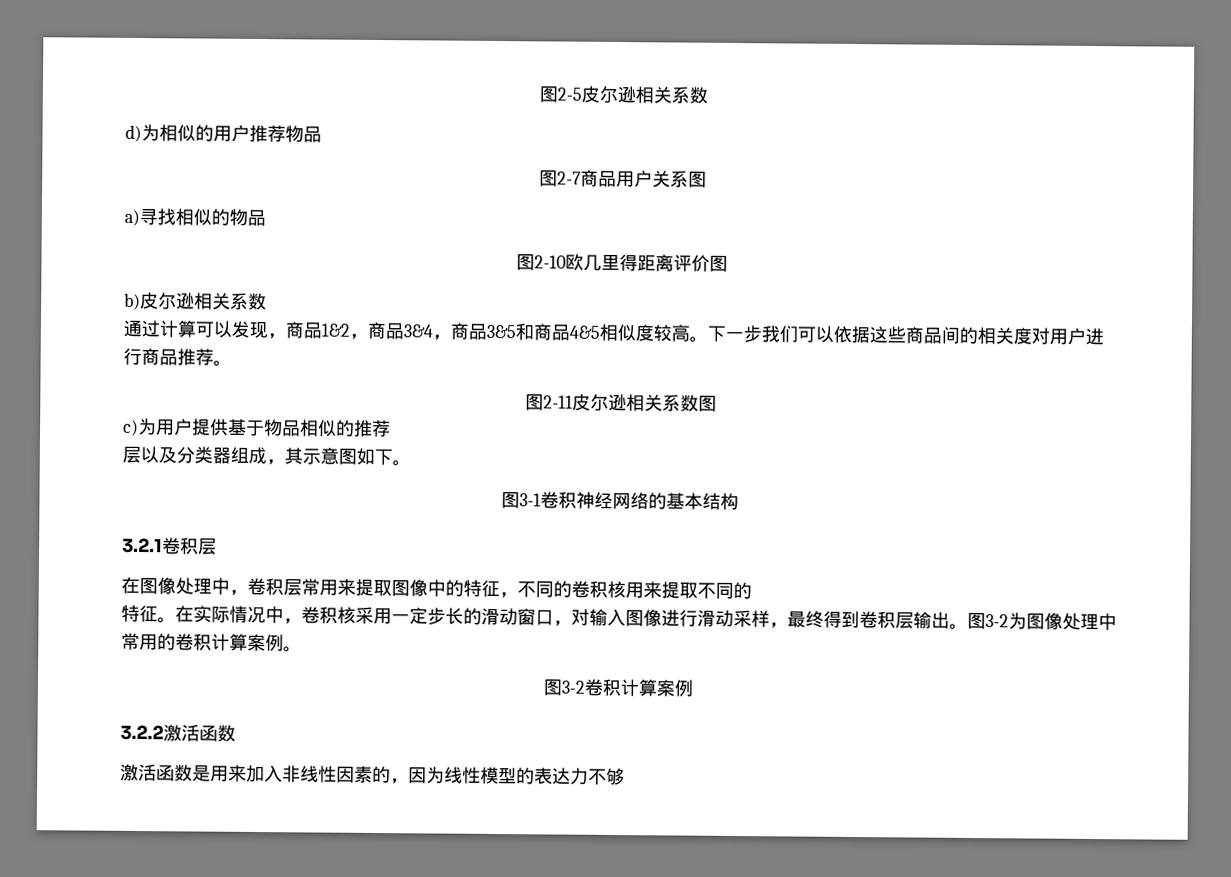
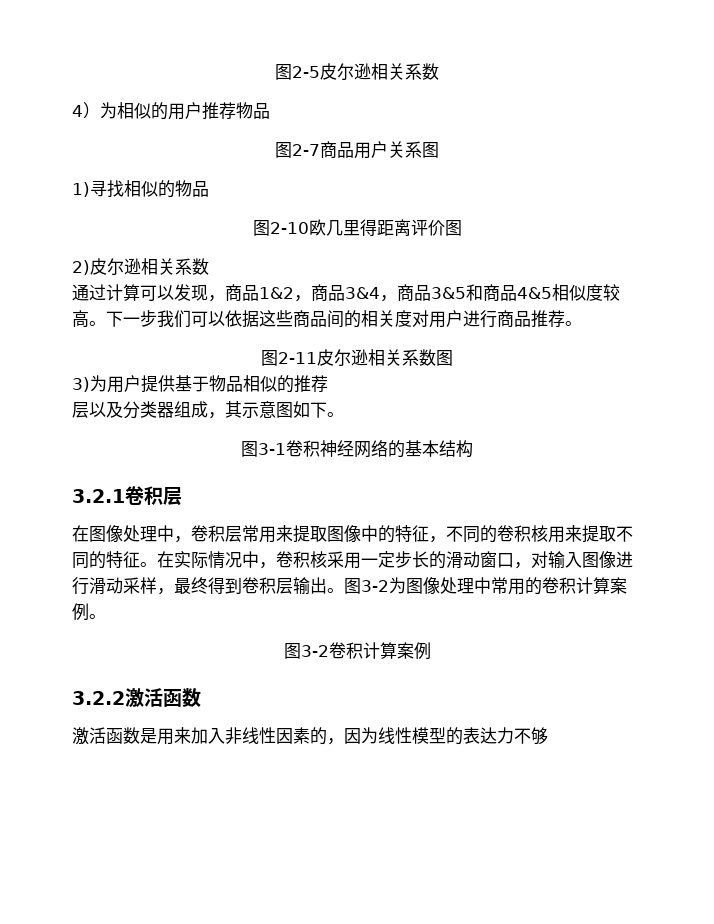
[125,124,142,143] d) -> [72,102,100,119] 4）
[124,209,140,227] a) -> [72,182,90,197] 1)
[124,292,141,311] b) -> [72,260,90,275] 2)
[123,419,139,436] c) -> [72,377,90,392] 3)
(752, 590) // -> (106, 560) none

